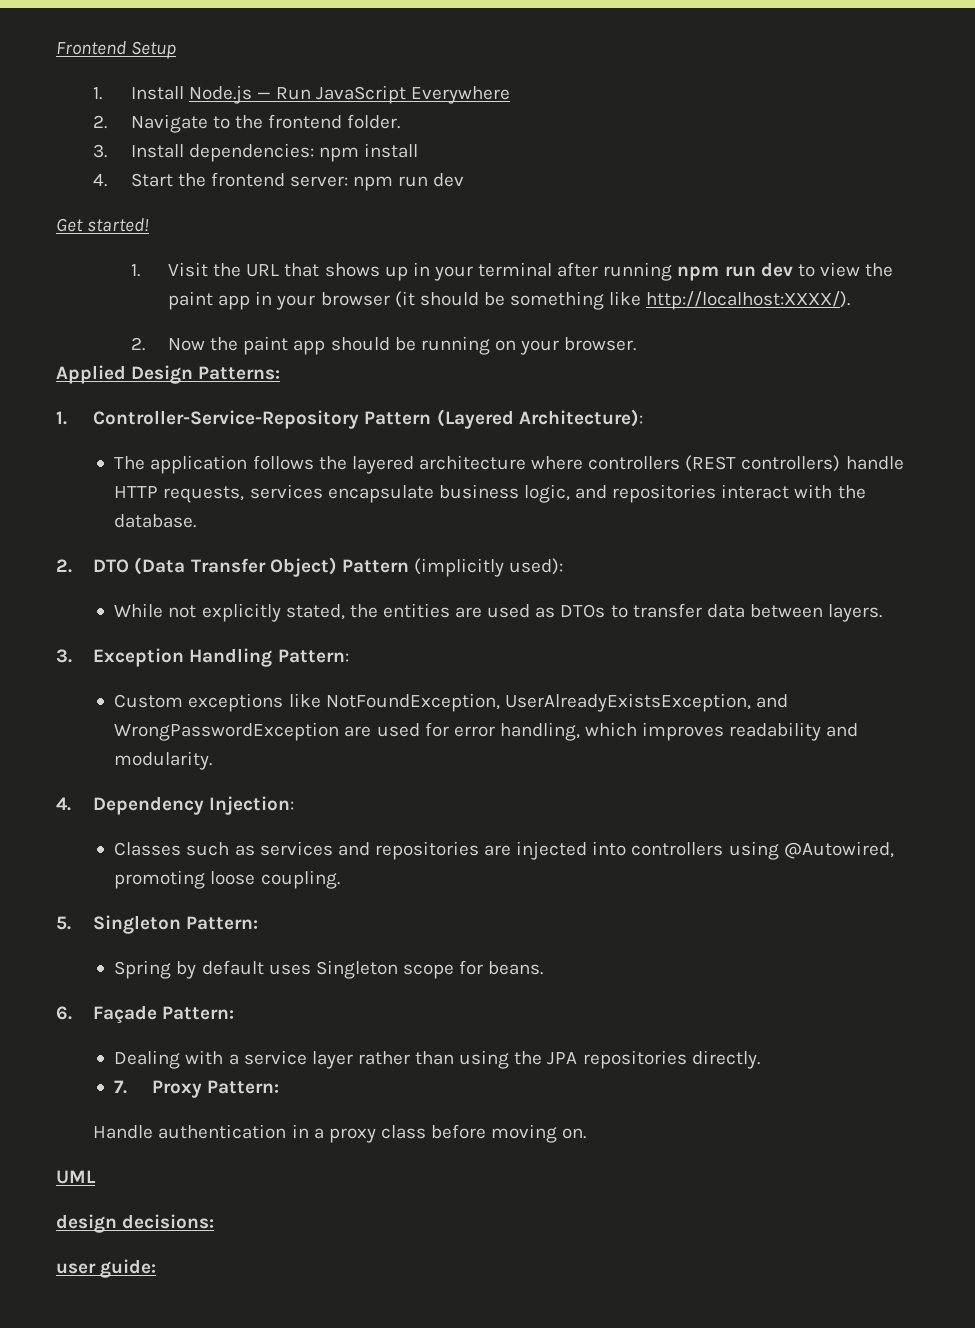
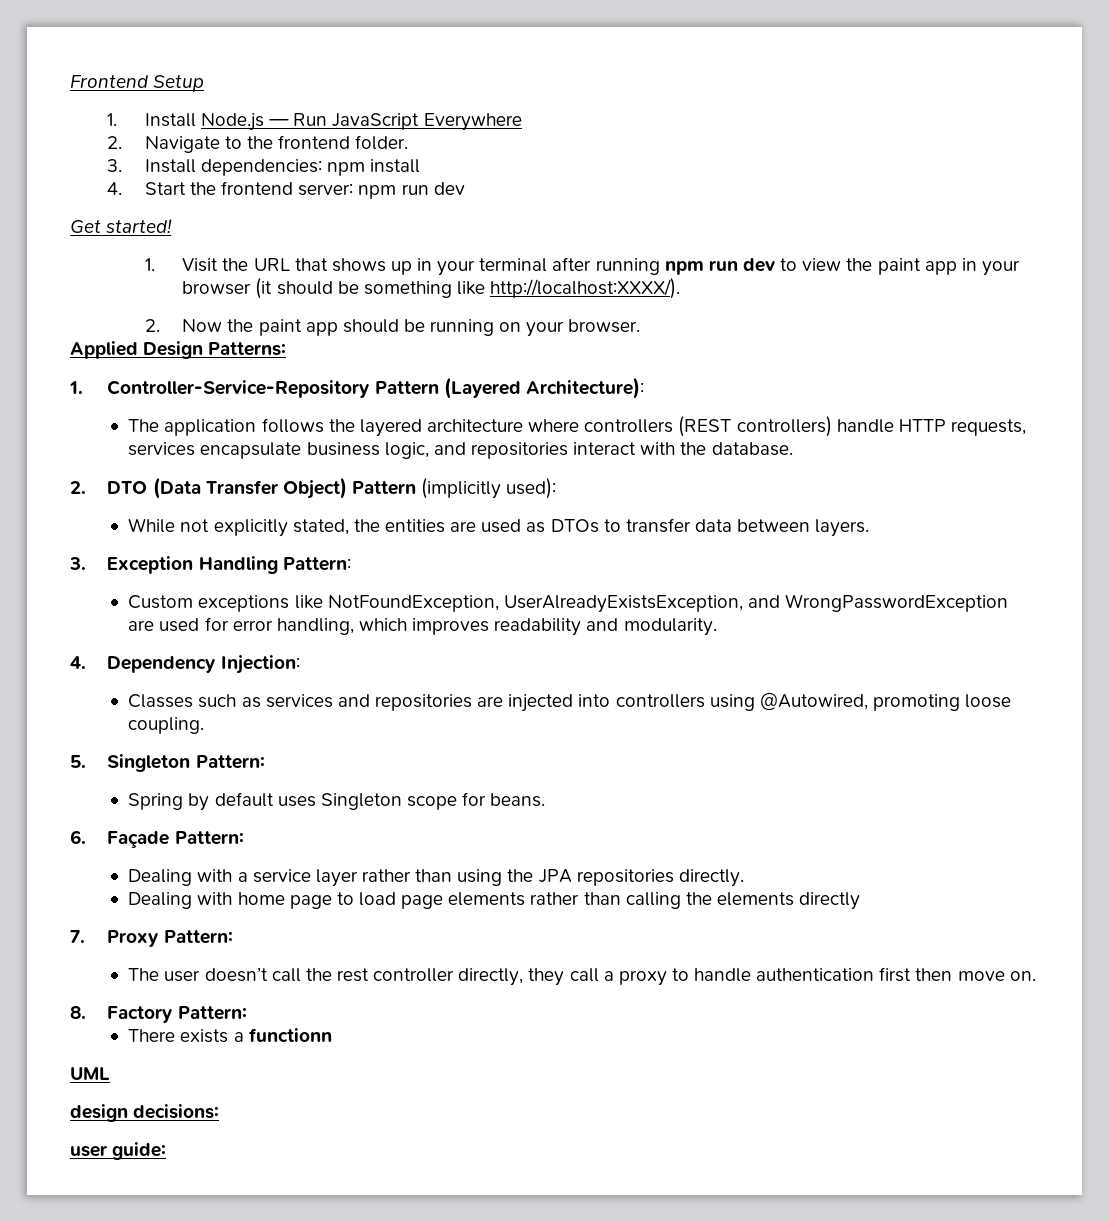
[114,1080,279,1098] [93,1124,587,1143] 7. Proxy Pattern: // Handle authentication in a proxy class before moving on. -> [128,892,861,910] [70,930,233,947] [128,967,1036,986] [70,1006,247,1023] [128,1028,332,1043] Dealing with home page to load page elements rather than calling the elements directly // 7. Proxy Pattern: // The user doesn’t call the rest controller directly, they call a proxy to handle authentication first then move on. // 8. Factory Pattern: // There exists a functionn

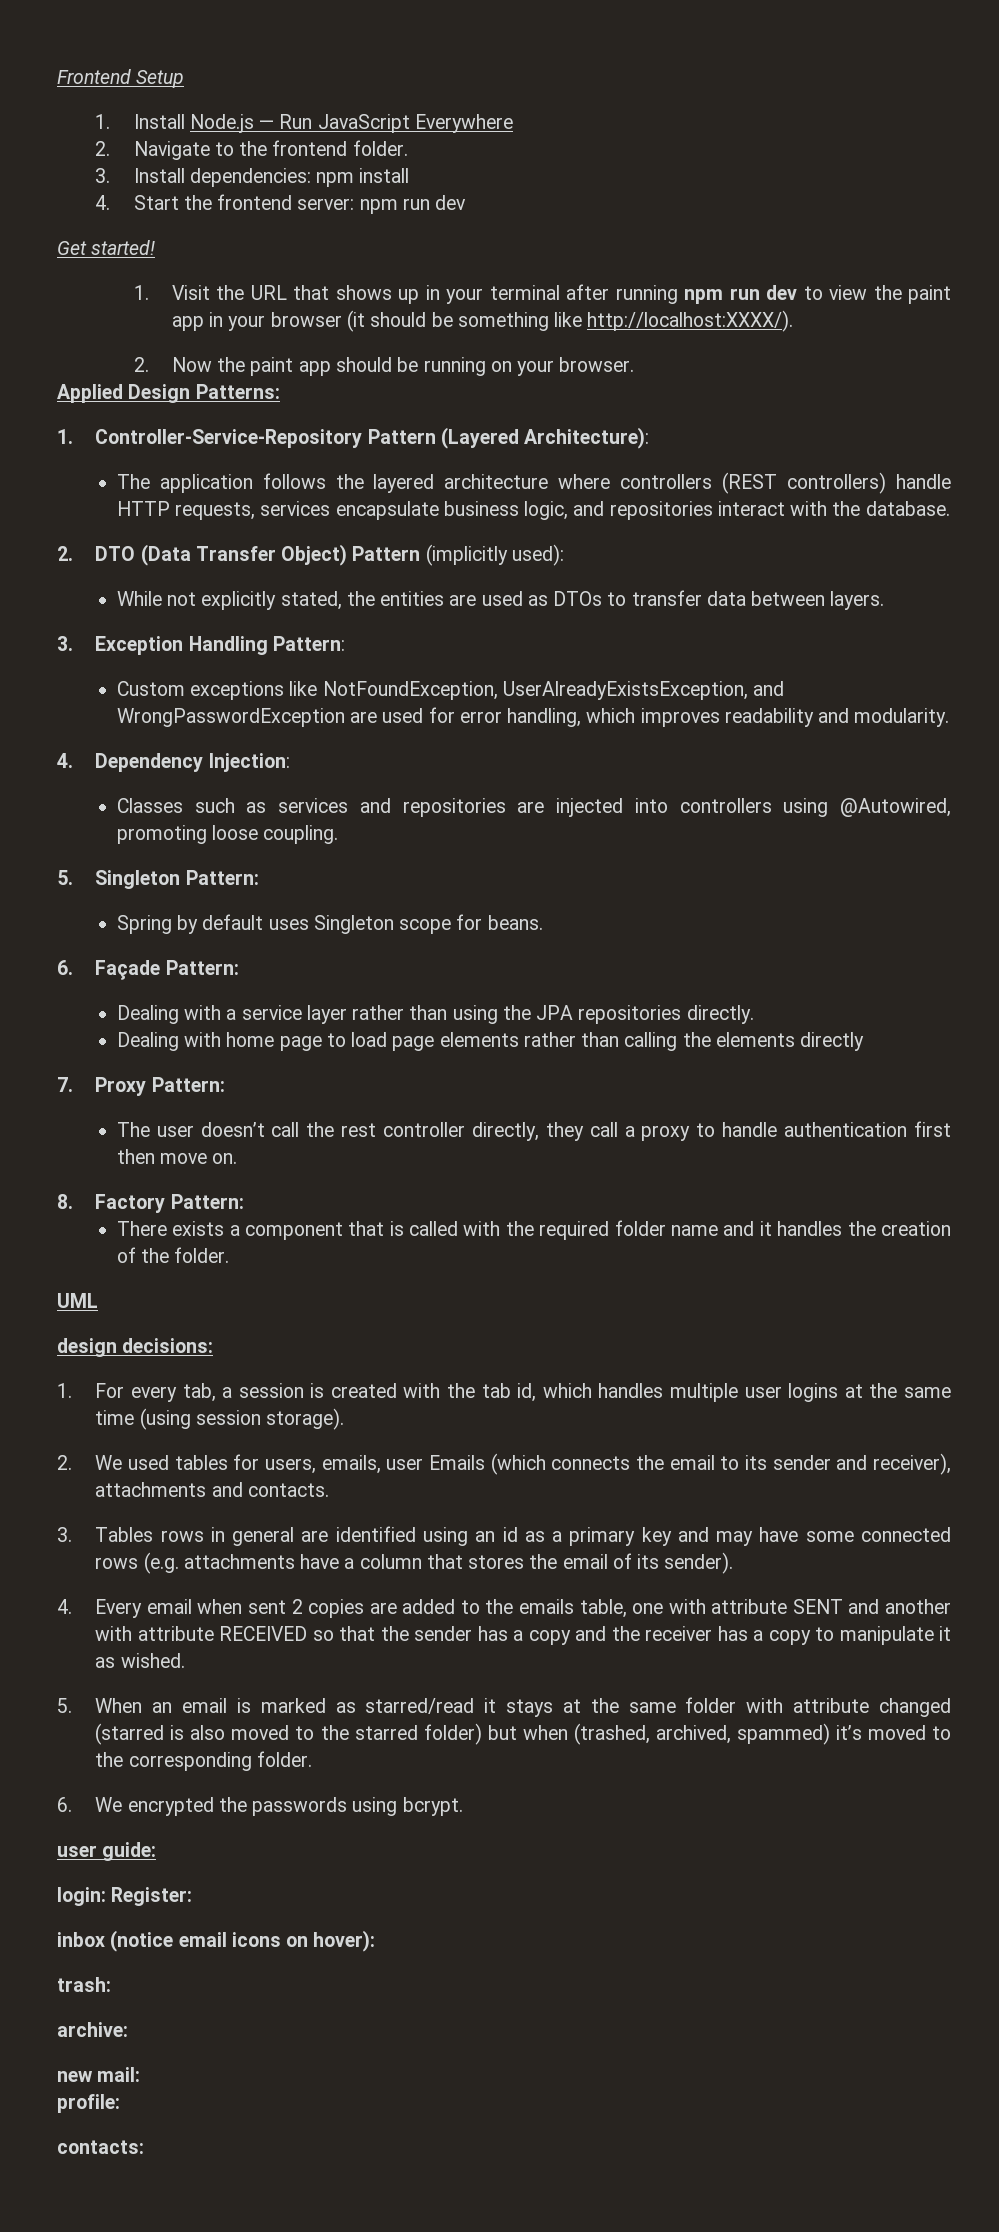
[248,1028,332,1042] [70,1067,110,1080] [70,1104,220,1122] [70,1142,167,1160] functionn // UML // design decisions: // user guide: -> [244,1220,951,1240] [116,1247,230,1263] [57,1293,98,1308] [57,1338,214,1357] [57,1383,951,1402] [95,1408,345,1430] [57,1453,952,1475] [95,1482,329,1497] [57,1526,952,1546] [95,1552,734,1574] [57,1599,952,1618] [95,1626,951,1645] [95,1653,185,1668] [57,1697,951,1717] [95,1723,952,1745] [95,1751,312,1771] [57,1797,463,1816] [57,1842,157,1861] [57,1887,193,1906] [57,1930,376,1952] [57,1977,111,1992] [57,2022,128,2037] [57,2067,141,2082] [57,2094,120,2113] [57,2140,144,2154] component that is called with the required folder name and it handles the creation of the folder. // UML // design decisions: // 1. For every tab, a session is created with the tab id, which handles multiple user logins at the same time (using session storage). // 2. We used tables for users, emails, user Emails (which connects the email to its sender and receiver), attachments and contacts. // 3. Tables rows in general are identified using an id as a primary key and may have some connected rows (e.g. attachments have a column that stores the email of its sender). // 4. Every email when sent 2 copies are added to the emails table, one with attribute SENT and another with attribute RECEIVED so that the sender has a copy and the receiver has a copy to manipulate it as wished. // 5. When an email is marked as starred/read it stays at the same folder with attribute changed (starred is also moved to the starred folder) but when (trashed, archived, spammed) it’s moved to the corresponding folder. // 6. We encrypted the passwords using bcrypt. // user guide: // login: Register: // inbox (notice email icons on hover): // trash: // archive: // new mail: // profile: // contacts:

